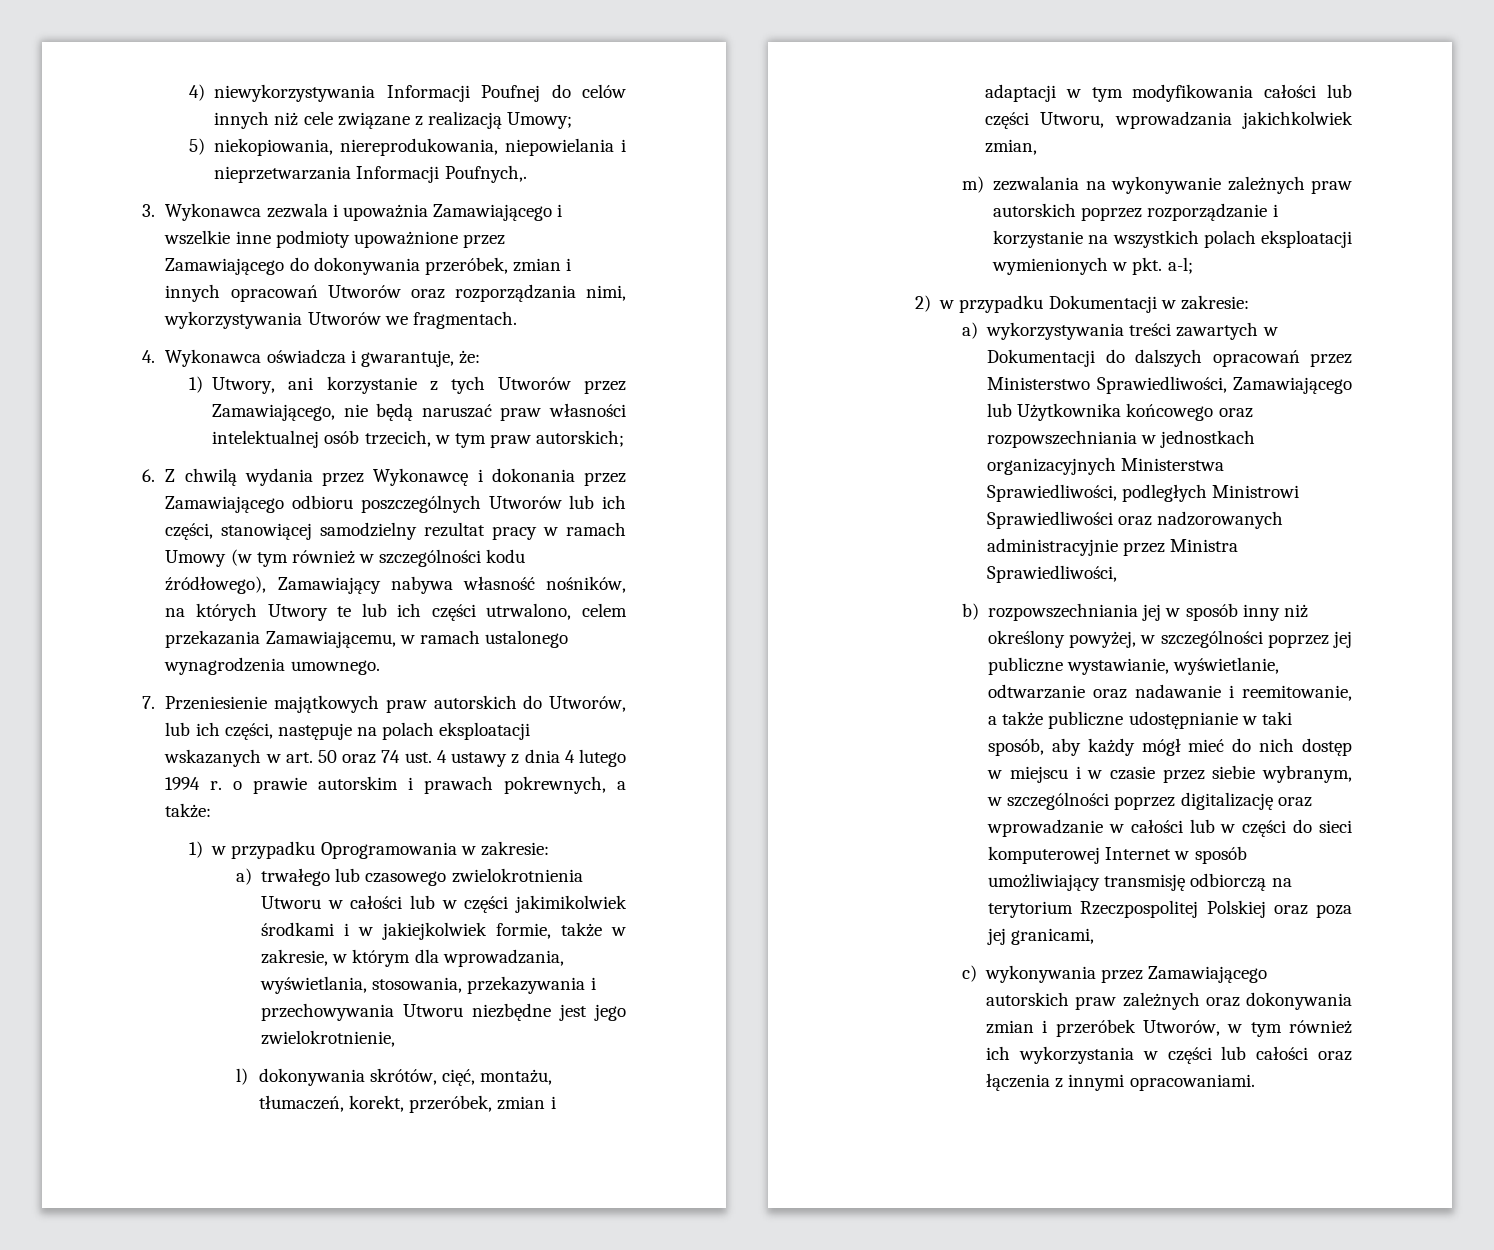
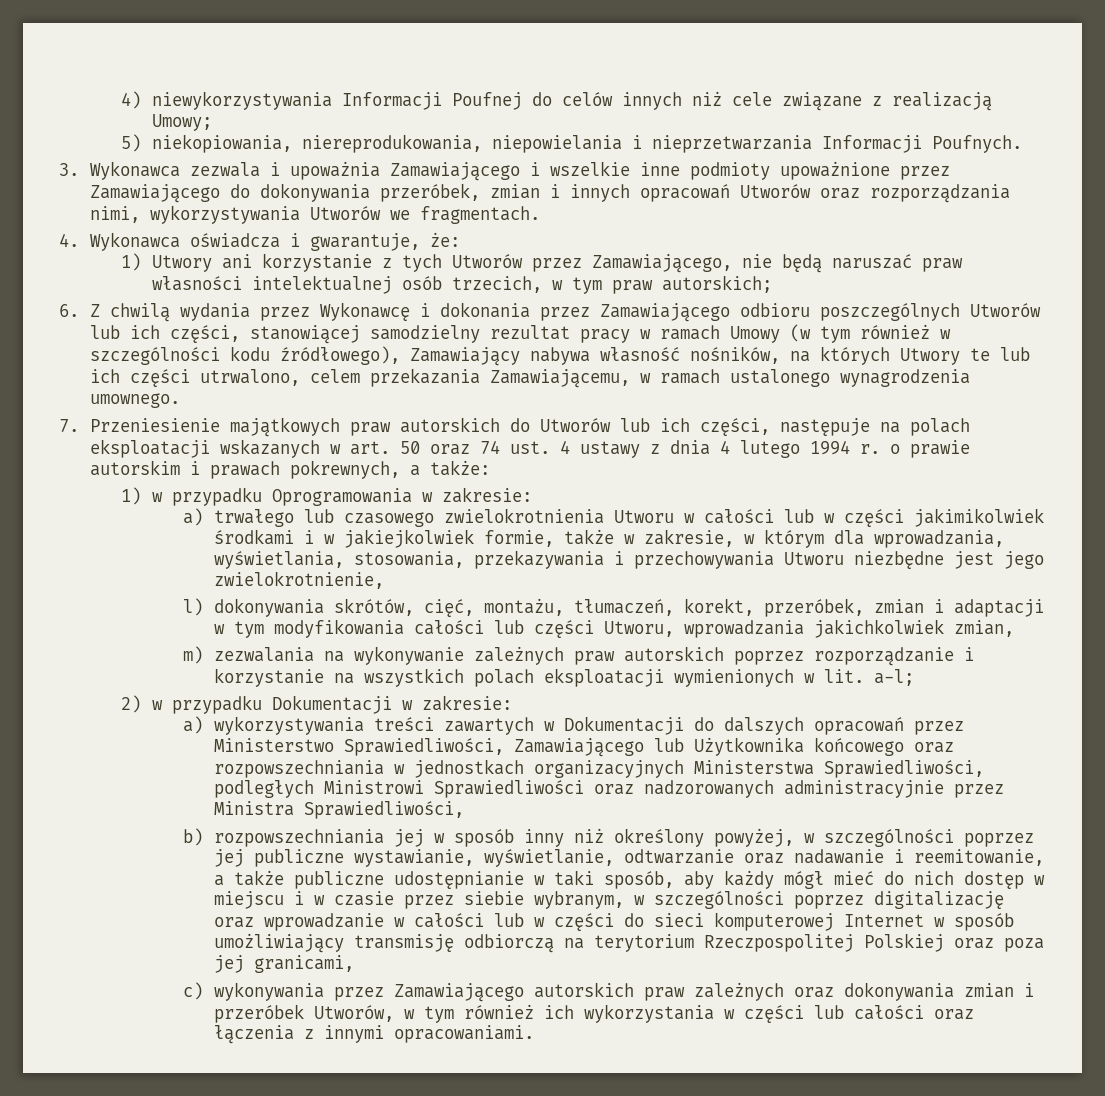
[444,165,527,183] Poufnych,. -> [932,135,1023,153] Poufnych.
[212,377,276,394] Utwory, -> [152,255,213,272] Utwory
[549,696,627,712] Utworów, -> [540,418,612,432] Utworów
[1132,257,1163,275] pkt. -> [824,669,865,683] lit.

